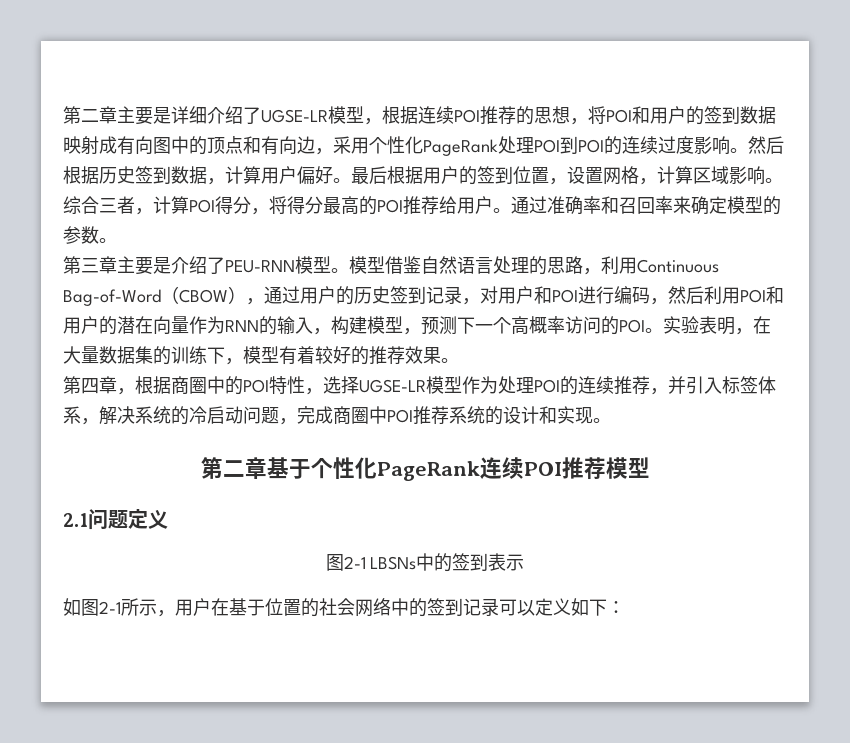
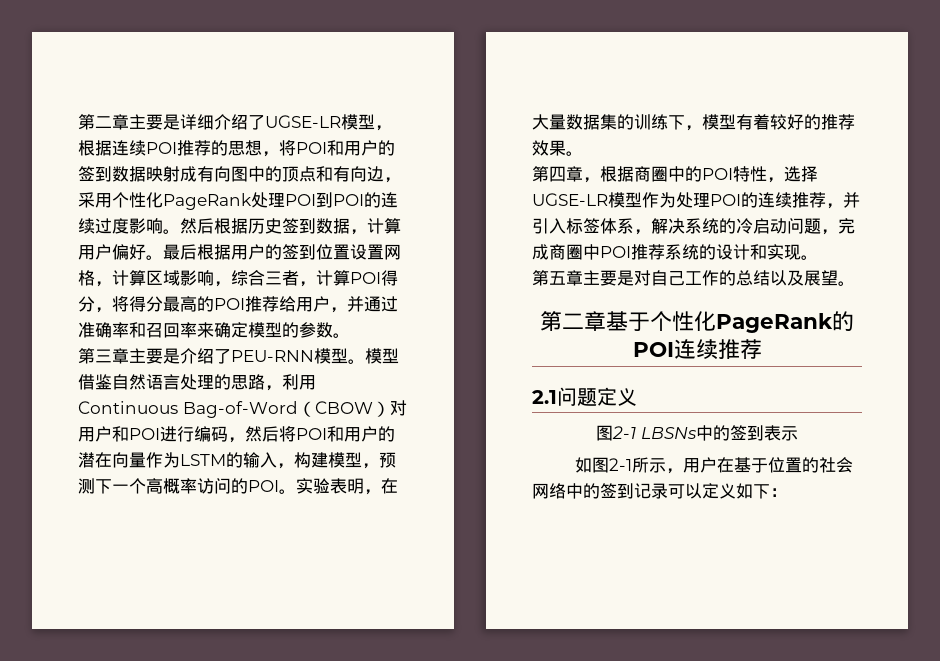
[549,178,567,185] ， -> (350, 252) none
[765,178,783,183] 。 -> [214,281,231,287] ，
[493,208,511,213] 。 -> [330,296,364,313] ，并
[246,286,480,305] ，通过用户的历史签到记录， -> (390, 409) none
[704,286,740,304] 利用 -> [279,426,296,442] 将
[225,320,259,332] RNN -> [180,454,226,466] LSTM
(611, 420) none -> [532,270,855,286] // 第五章主要是对自己工作的总结以及展望。
[479,457,650,480] 连续POI推荐模型 -> [832,311,854,331] [632,339,762,360] 的POI连续推荐

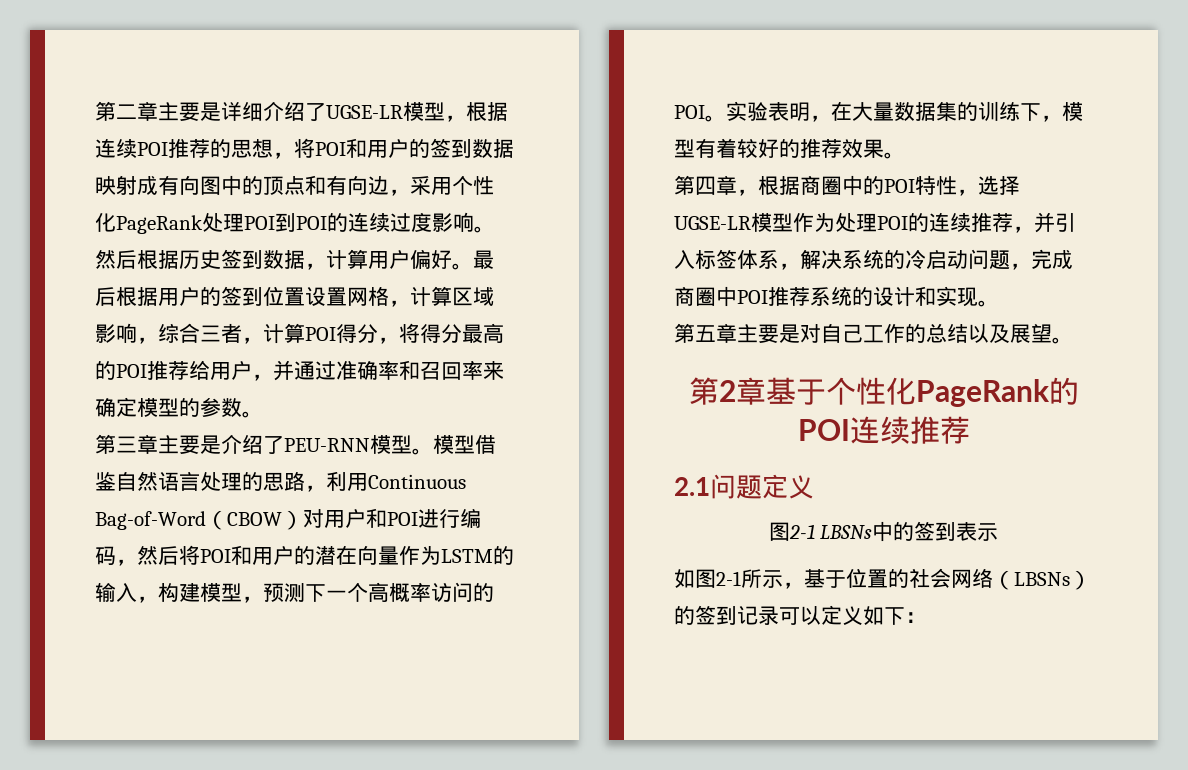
[562,313,584,329] 二 -> [718,380,736,402] 2
[683,457,735,473] 用户在 -> (804, 585) none
[566,483,583,499] 中 -> [993,570,1091,590] （LBSNs）

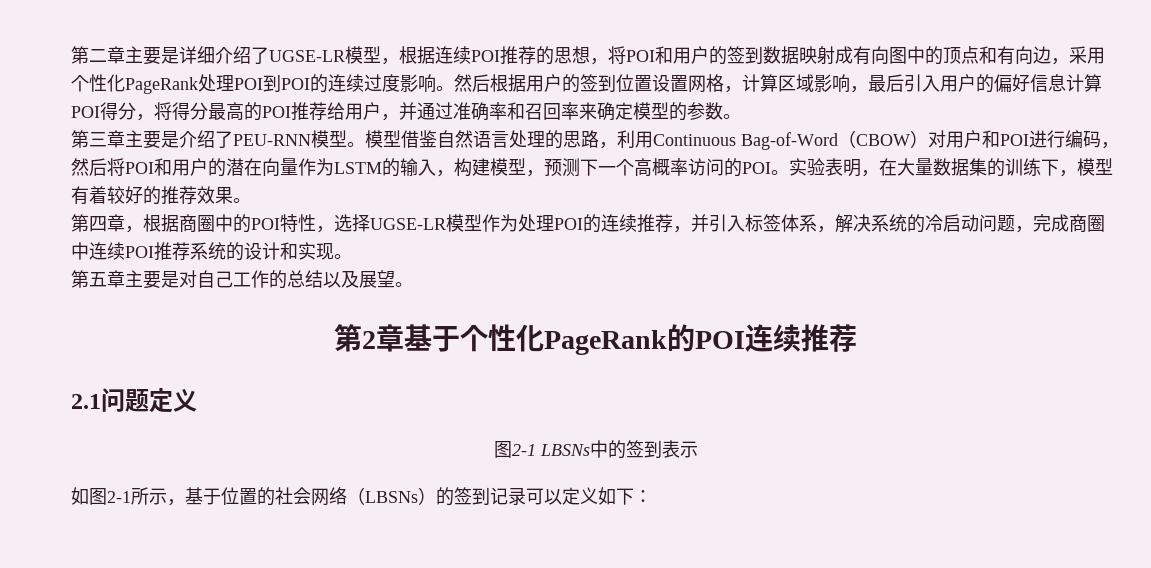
[179,249,494,270] [95,287,158,306] 历史签到数据，计算用户偏好。最后根据 -> (526, 83) none
[158,323,263,344] 综合三者， -> [868,74,1066,93] 最后引入用户的偏好信息
(737, 296) none -> [89,242,125,260] 连续

